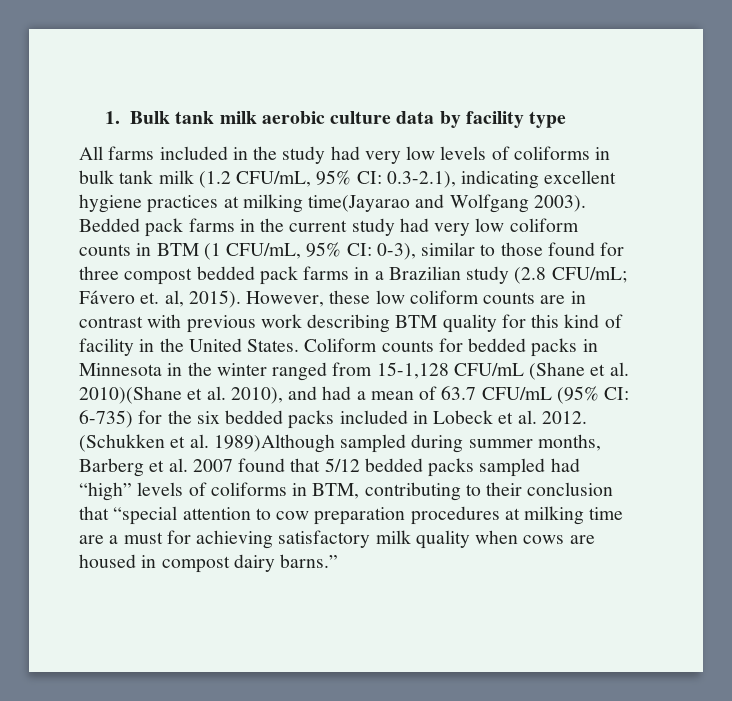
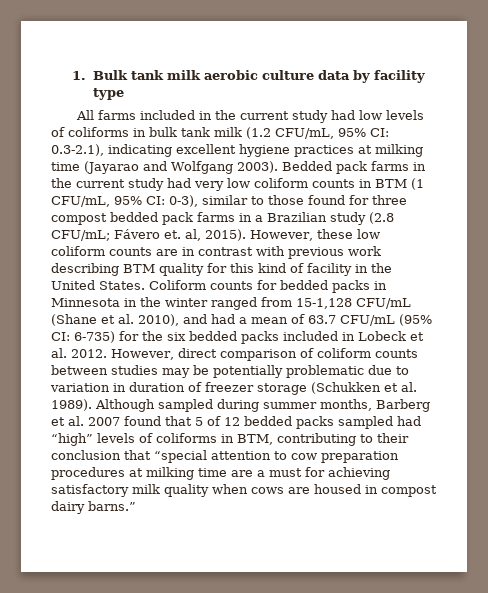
[282,146,401,164] study had very -> [240,110,356,123] current study had
[308,195,411,212] time(Jayarao -> [51,161,139,174] time (Jayarao
[79,386,226,404] 2010)(Shane et al. -> (134, 319) none
(587, 417) none -> [111,348,418,361] [51,365,409,378] [50,382,307,395] However, direct comparison of coliform counts between studies may be potentially problematic due to variation in duration of freezer storage
[213,434,335,453] 1989)Although -> [51,399,155,412] 1989). Although
[324,458,360,472] 5/12 -> [195,416,240,426] 5 of 12

